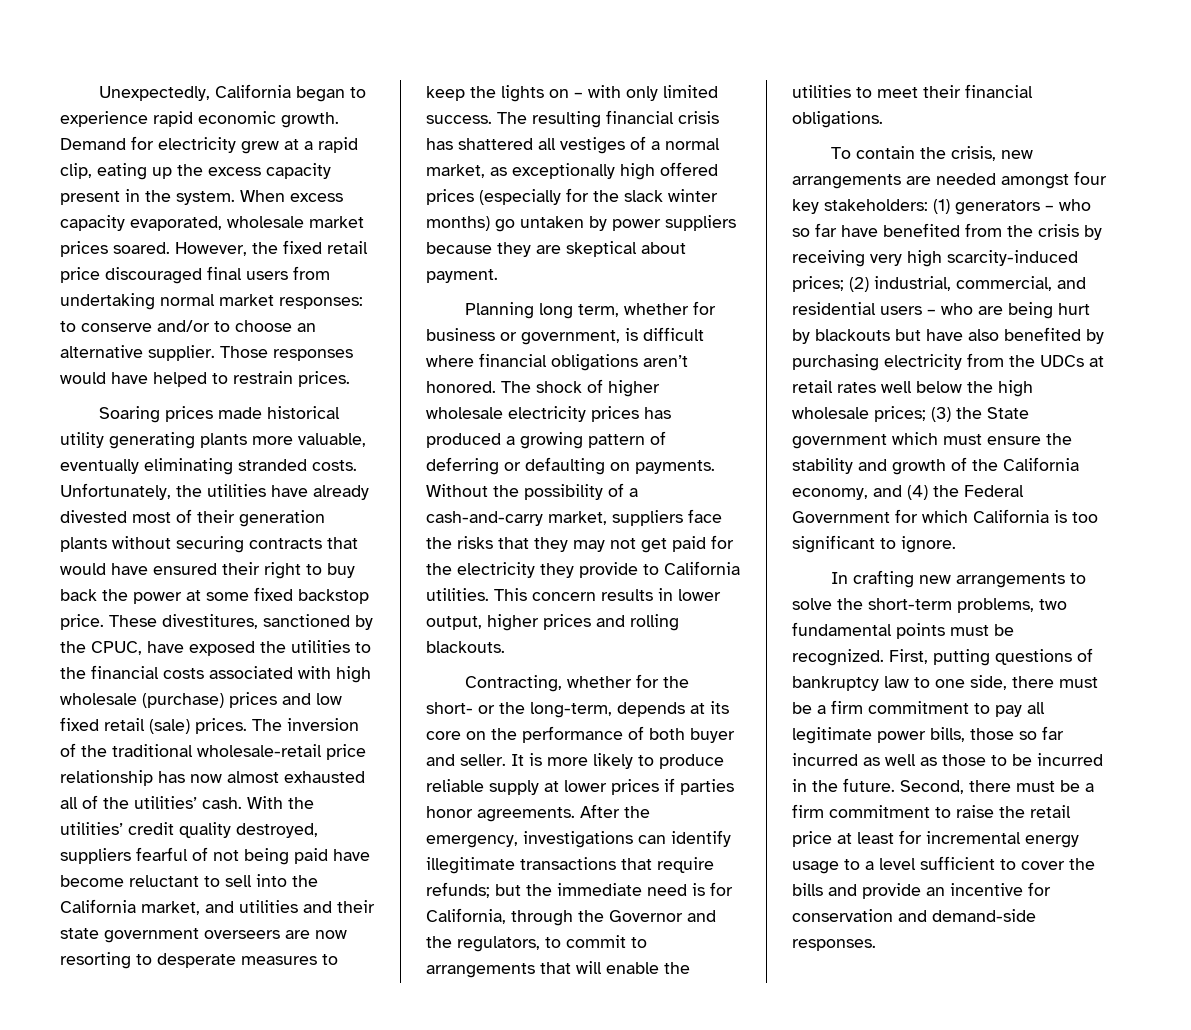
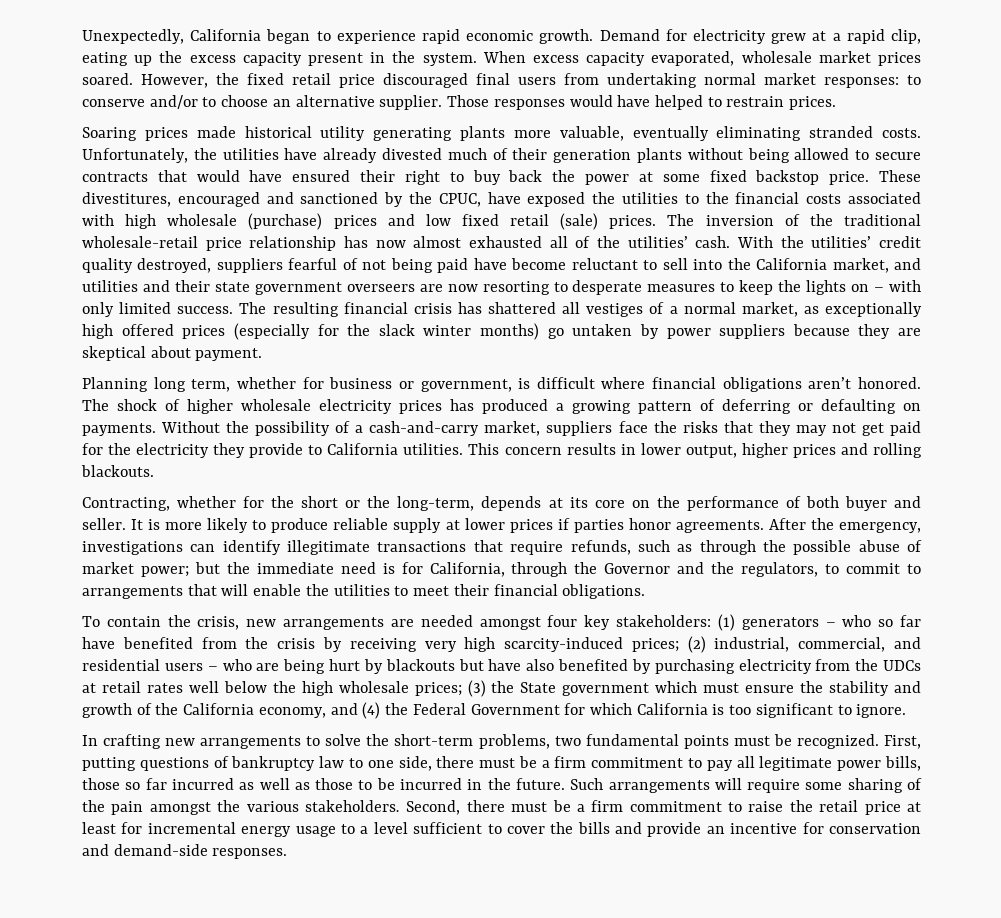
[132,512,171,523] most -> [447,148,487,160] much
[176,536,244,553] securing -> [747,148,921,163] being allowed to secure
(258, 621) none -> [177,192,294,207] encouraged and
[426,702,473,714] short- -> [301,496,339,508] short
[426,882,490,898] refunds; -> [570,540,923,555] [82,562,189,577] refunds, such as through the possible abuse of market power;
(895, 785) none -> [570,778,922,793] [82,800,400,815] Such arrangements will require some sharing of the pain amongst the various stakeholders.

